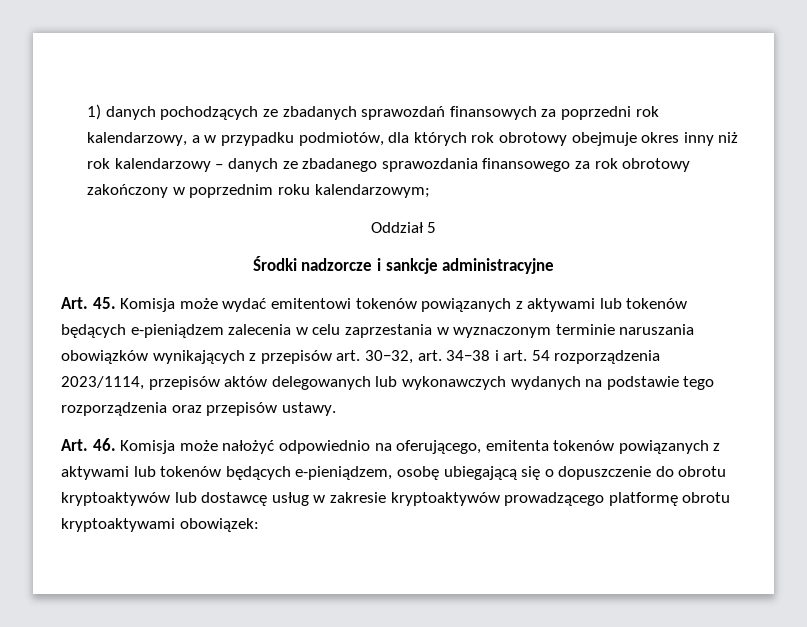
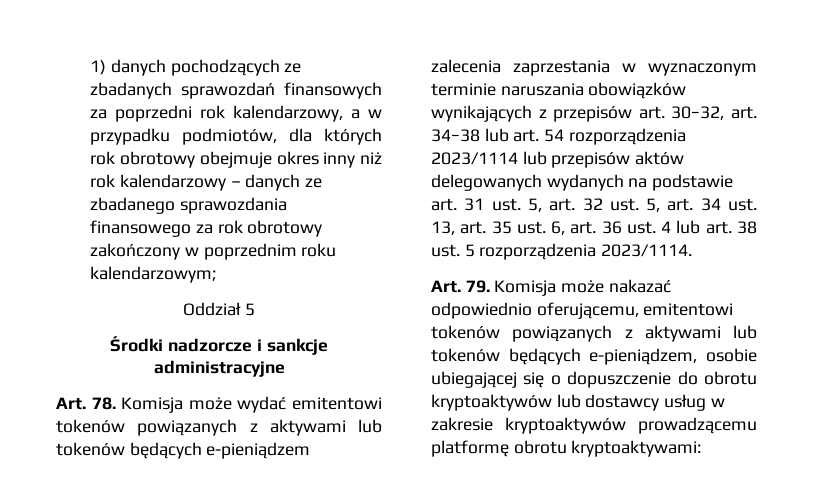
[92,297,116,309] 45. -> [91,397,116,410] 78.
[295,324,341,335] w celu -> (501, 66) none
[494,350,499,361] i -> [484,128,509,142] lub
[61,376,144,390] 2023/1114, -> [431,151,547,165] 2023/1114 lub
[375,376,506,390] lub wykonawczych -> (542, 182) none
[683,376,715,390] [61,402,336,416] [61,438,549,454] tego rozporządzenia oraz przepisów ustawy. // Art. 46. Komisja może nałożyć odpowiednio na oferującego, emitenta -> [431,198,757,212] [431,220,757,235] [431,243,693,260] [431,279,671,296] [431,302,734,319] art. 31 ust. 5, art. 32 ust. 5, art. 34 ust. 13, art. 35 ust. 6, art. 36 ust. 4 lub art. 38 ust. 5 rozporządzenia 2023/1114. // Art. 79. Komisja może nakazać odpowiednio oferującemu, emitentowi
[396,466,517,480] osobę ubiegającą -> [706,348,757,362] [431,371,517,388] osobie ubiegającej
[201,492,268,506] dostawcę -> [585,394,660,411] dostawcy
[504,492,605,506] prowadzącego -> [638,417,757,434] prowadzącemu
[61,518,259,532] kryptoaktywami obowiązek: -> [571,440,702,457] kryptoaktywami:

